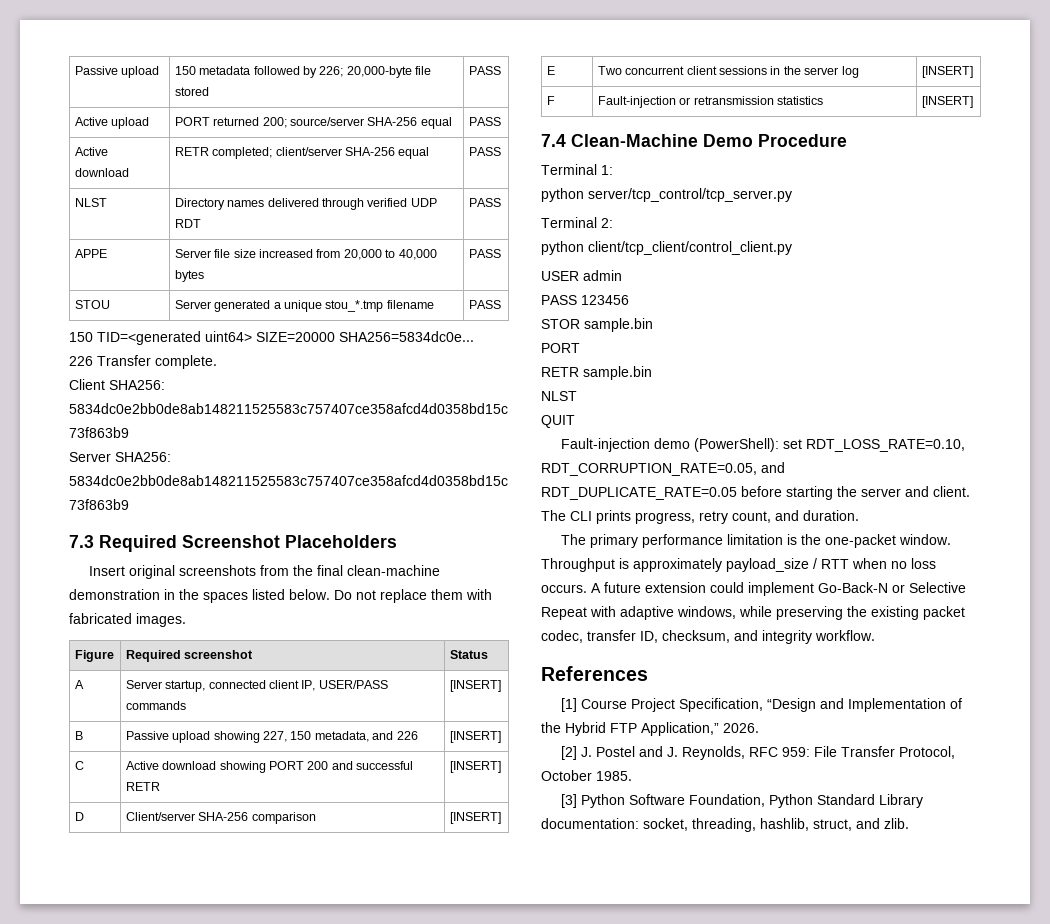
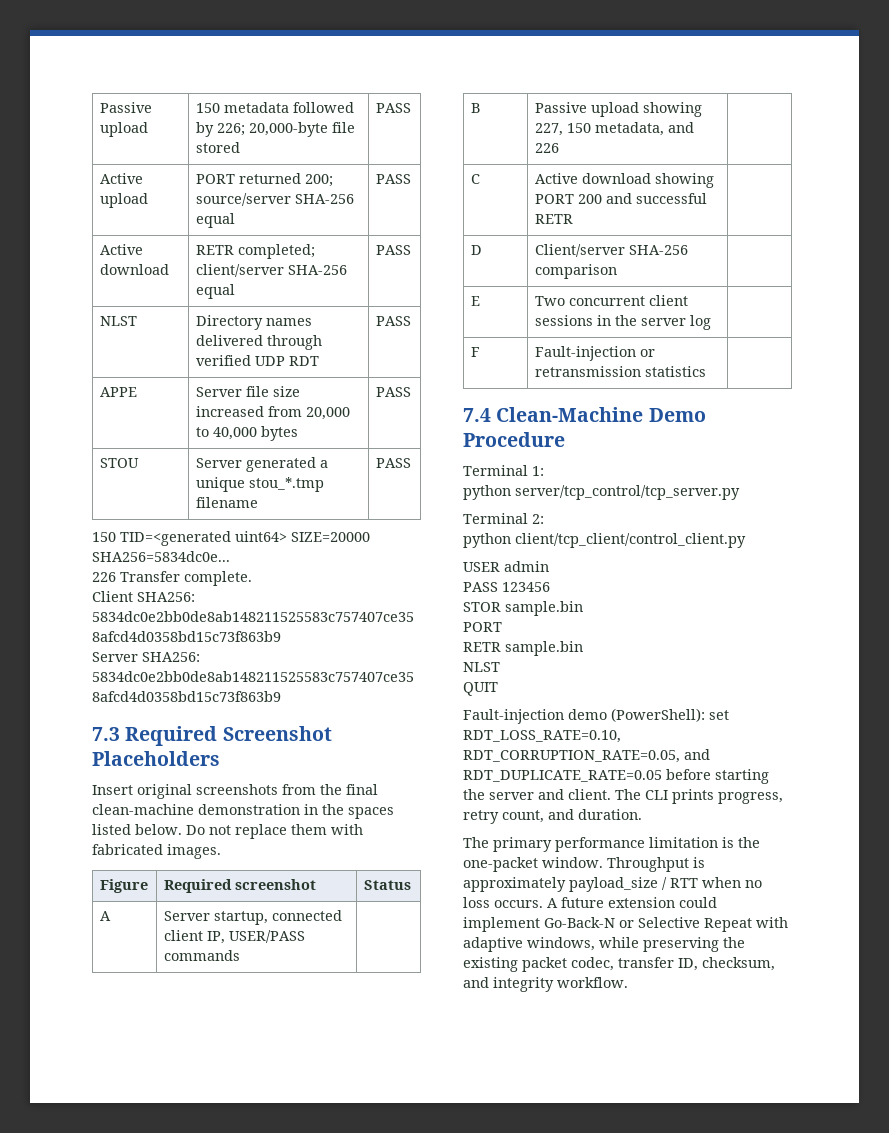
[449,680,501,692] [INSERT] -> (240, 955) none
[449,731,501,743] [INSERT] -> (559, 148) none
[449,761,501,773] [INSERT] -> (573, 219) none
[449,812,501,824] [INSERT] -> (617, 271) none
[921,66,973,78] [INSERT] -> (711, 322) none
[921,96,973,108] [INSERT] -> (706, 371) none
[541,666,648,681] [561,698,963,712] [541,722,759,736] [561,746,956,760] [541,770,632,781] [561,794,924,808] [541,818,909,832] // References // [1] Course Project Specification, “Design and Implementation of the Hybrid FTP Application,” 2026. // [2] J. Postel and J. Reynolds, RFC 959: File Transfer Protocol, October 1985. // [3] Python Software Foundation, Python Standard Library documentation: socket, threading, hashlib, struct, and zlib. -> (628, 982) none

